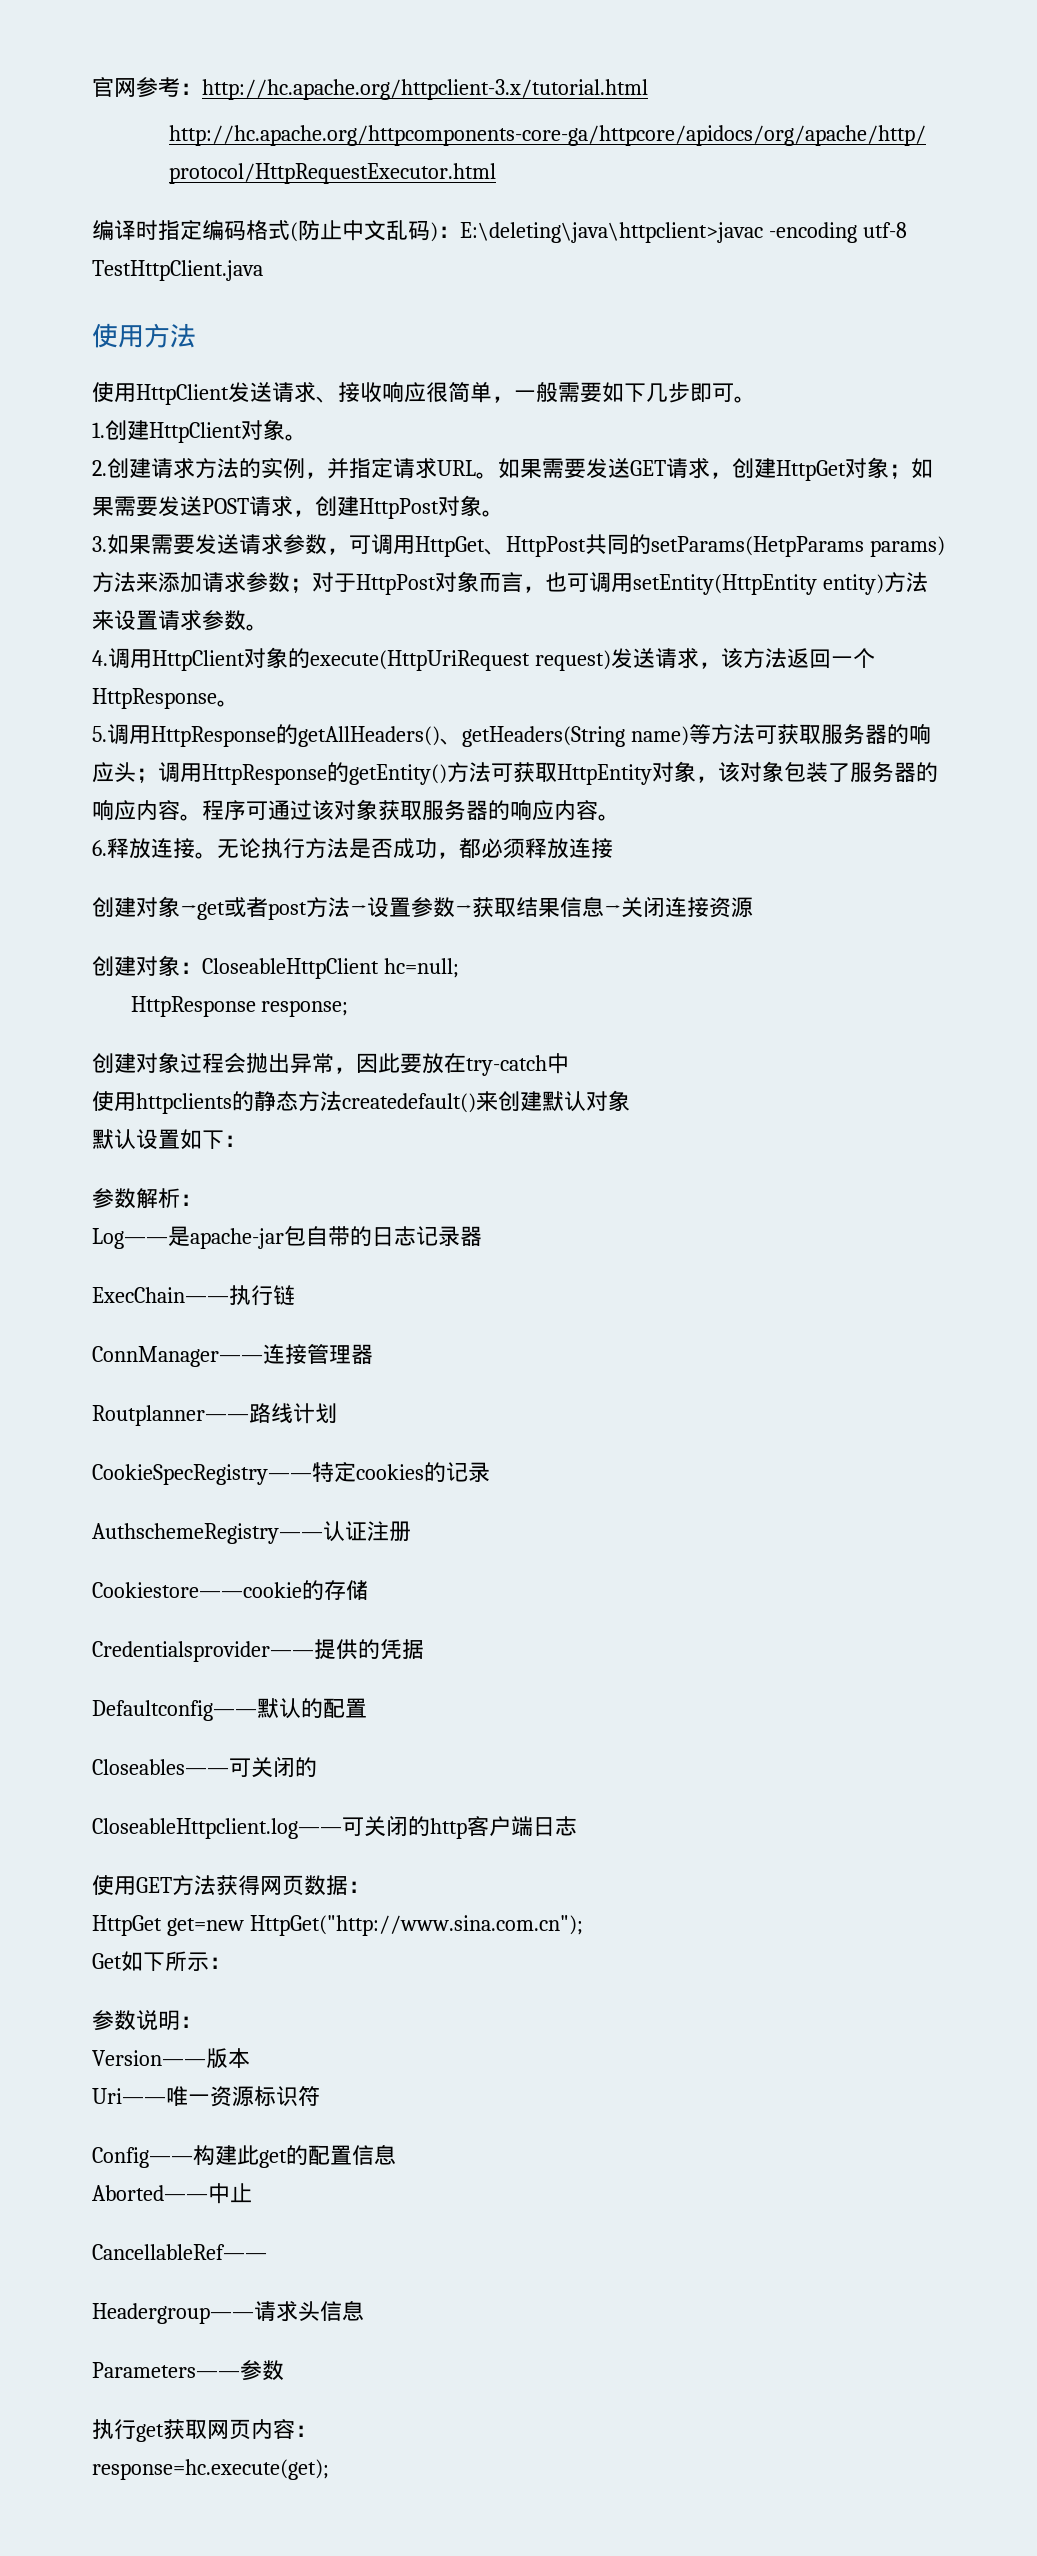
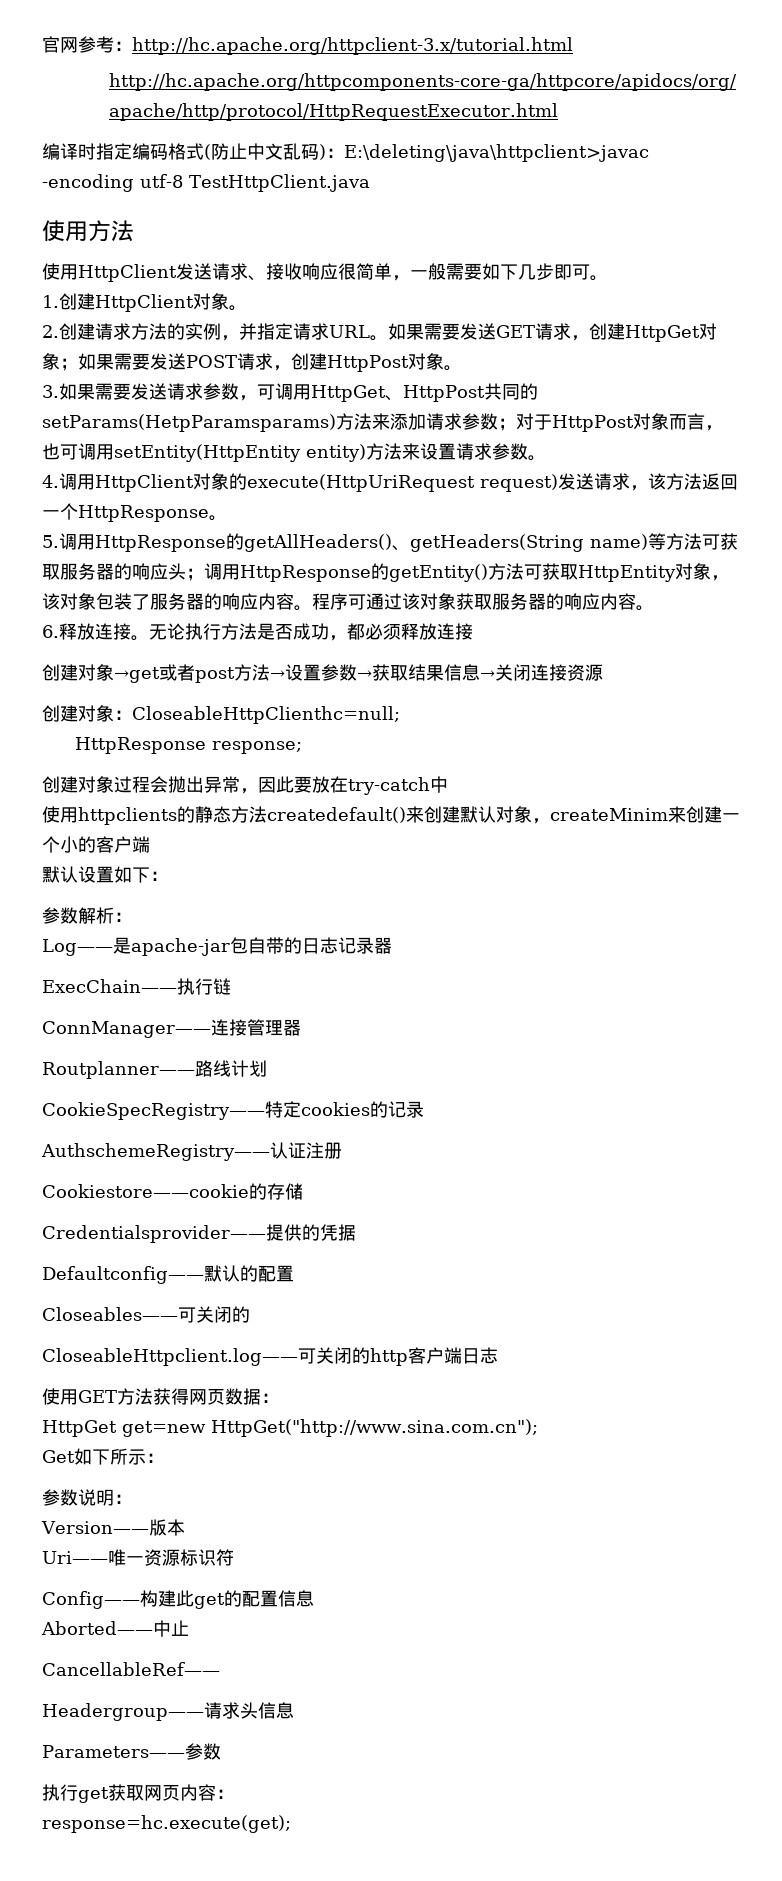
[651,536,945,557] setParams(HetpParams params) -> [42,414,336,432] setParams(HetpParamsparams)
[202,958,459,979] CloseableHttpClient hc=null; -> [132,706,400,724] CloseableHttpClienthc=null;
(630, 1100) none -> [532,806,740,824] [42,836,150,853] ，createMinim来创建一个小的客户端

